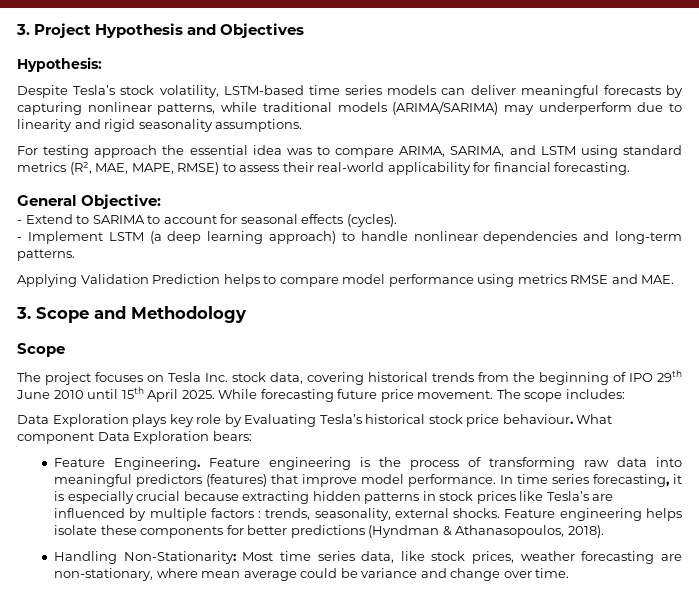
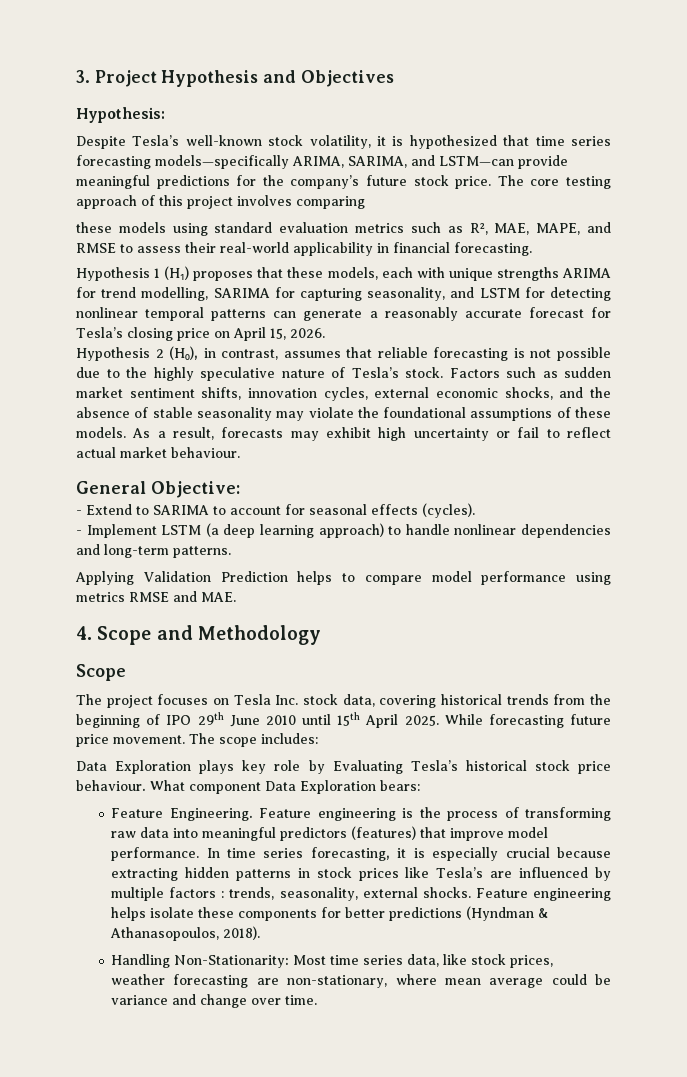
(116, 90) none -> [185,135,262,146] well-known
[223,85,683,98] [17,101,682,115] [17,119,303,132] [17,145,682,158] [17,162,220,175] LSTM-based time series models can deliver meaningful forecasts by capturing nonlinear patterns, while traditional models (ARIMA/SARIMA) may underperform due to linearity and rigid seasonality assumptions. // For testing approach the essential idea was to compare ARIMA, SARIMA, and LSTM using standard metrics (R², MAE, MAPE, RMSE) -> [376,135,612,149] [76,155,568,169] [76,175,612,189] [76,195,365,209] [76,222,611,236] [76,243,116,253] it is hypothesized that time series forecasting models—specifically ARIMA, SARIMA, and LSTM—can provide meaningful predictions for the company’s future stock price. The core testing approach of this project involves comparing // these models using standard evaluation metrics such as R², MAE, MAPE, and RMSE
[473,162,491,172] for -> [377,243,389,253] in
(631, 168) none -> [76,266,611,281] [76,287,611,301] [76,307,611,321] [76,327,325,341] [76,346,611,361] [76,367,611,381] [76,387,611,401] [76,407,611,421] [76,427,611,441] [76,447,240,458] // Hypothesis 1 (H₁) proposes that these models, each with unique strengths ARIMA for trend modelling, SARIMA for capturing seasonality, and LSTM for detecting nonlinear temporal patterns can generate a reasonably accurate forecast for Tesla’s closing price on April 15, 2026. // Hypothesis 2 (H₀), in contrast, assumes that reliable forecasting is not possible due to the highly speculative nature of Tesla’s stock. Factors such as sudden market sentiment shifts, innovation cycles, external economic shocks, and the absence of stable seasonality may violate the foundational assumptions of these models. As a result, forecasts may exhibit high uncertainty or fail to reflect actual market behaviour.
[16,307,31,319] 3. -> [76,626,92,640] 4.

